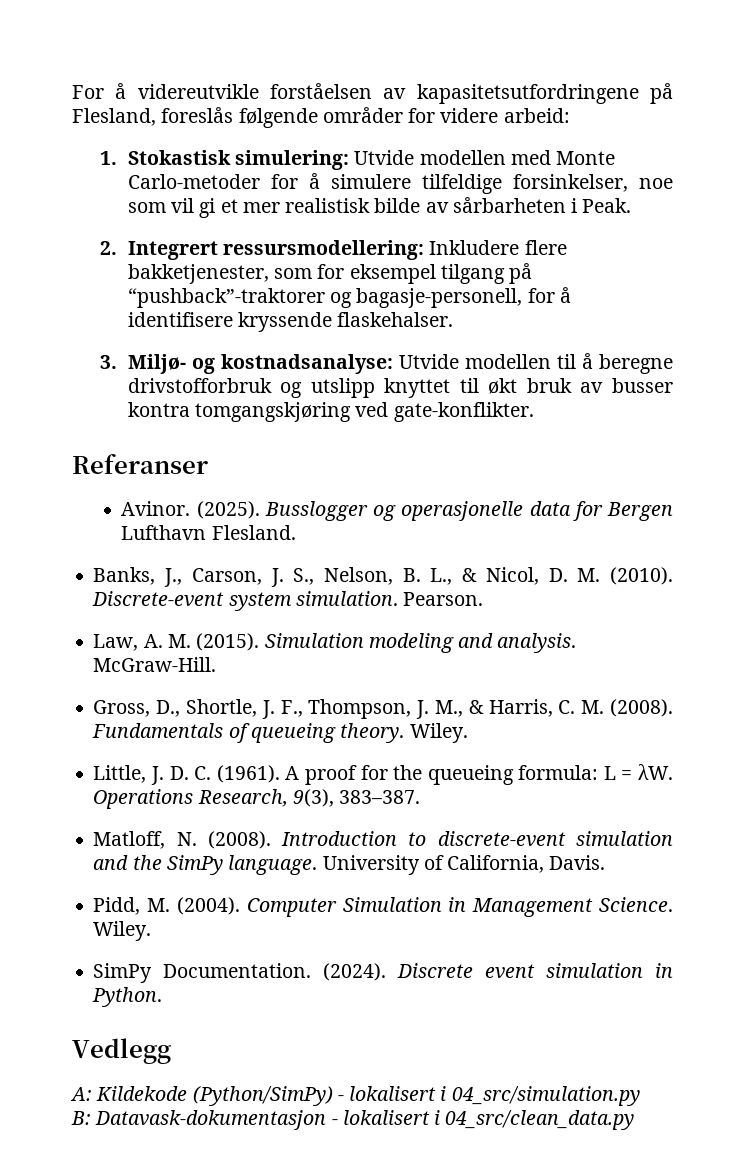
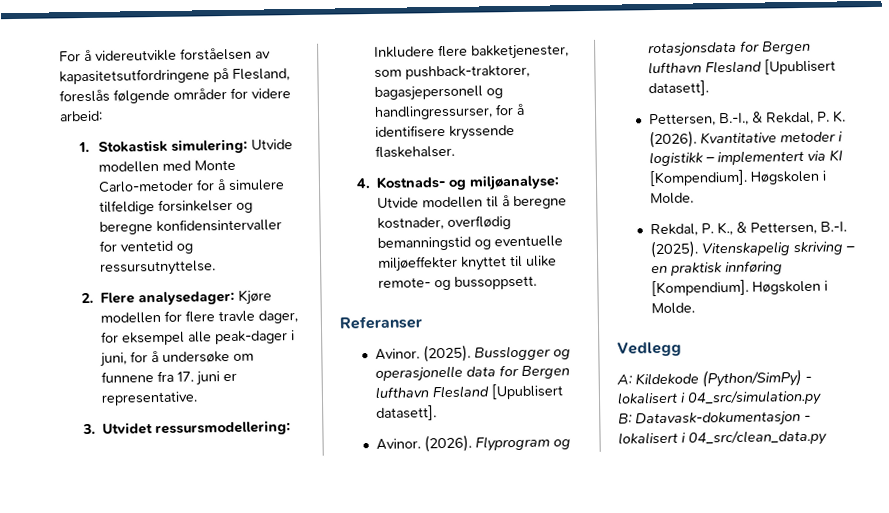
[512,174,673,192] [127,197,632,218] [99,241,218,260] forsinkelser, noe som vil gi et mer realistisk bilde av sårbarheten i Peak. // 2. Integrert -> [158,198,254,213] [99,218,283,235] [99,240,194,254] [100,260,217,276] [81,289,273,306] [100,310,299,324] [101,330,296,346] [100,350,255,367] [101,370,238,386] [101,391,199,406] [82,422,154,435] forsinkelser og beregne konfidensintervaller for ventetid og ressursutnyttelse. // 2. Flere analysedager: Kjøre modellen for flere travle dager, for eksempel alle peak-dager i juni, for å undersøke om funnene fra 17. juni er representative. // 3. Utvidet
[317,263,533,284] [127,288,523,308] for eksempel tilgang på “pushback”-traktorer og bagasje-personell, -> [405,64,531,80] [374,85,504,101] [374,105,494,120] pushback-traktorer, bagasjepersonell og handlingressurser,
[99,354,393,374] 3. Miljø- og kostnadsanalyse: -> [356,174,561,191] 4. Kostnads- og miljøanalyse:
[127,378,673,398] [127,402,534,422] drivstofforbruk og utslipp knyttet til økt bruk av busser kontra tomgangskjøring ved gate-konflikter. -> [377,215,512,230] [377,235,564,251] [377,255,558,272] [378,275,538,291] kostnader, overflødig bemanningstid og eventuelle miljøeffekter knyttet til ulike remote- og bussoppsett.
[121,525,296,540] [93,567,673,587] [92,591,484,611] [93,633,577,653] [93,657,217,672] [93,699,673,719] [92,723,468,743] [93,764,673,785] [93,789,421,809] [93,831,673,849] [93,855,606,875] [93,897,673,917] [93,921,152,941] [93,963,673,983] [92,987,163,1007] Lufthavn Flesland. // Banks, J., Carson, J. S., Nelson, B. L., & Nicol, D. M. (2010). Discrete-event system simulation. Pearson. // Law, A. M. (2015). Simulation modeling and analysis. McGraw-Hill. // Gross, D., Shortle, J. F., Thompson, J. M., & Harris, C. M. (2008). Fundamentals of queueing theory. Wiley. // Little, J. D. C. (1961). A proof for the queueing formula: L = λW. Operations Research, 9(3), 383–387. // Matloff, N. (2008). Introduction to discrete-event simulation and the SimPy language. University of California, Davis. // Pidd, M. (2004). Computer Simulation in Management Science. Wiley. // SimPy Documentation. (2024). Discrete event simulation in Python. -> [375,383,564,400] [376,405,438,421] [376,434,572,453] [648,40,812,58] [648,58,837,75] [648,80,710,97] [649,110,847,127] [649,130,844,149] [649,149,844,167] [649,169,827,187] [650,192,695,205] [650,221,848,237] [650,240,856,259] [651,260,784,276] [651,279,829,297] [651,302,696,315] lufthavn Flesland [Upublisert datasett]. // Avinor. (2026). Flyprogram og rotasjonsdata for Bergen lufthavn Flesland [Upublisert datasett]. // Pettersen, B.-I., & Rekdal, P. K. (2026). Kvantitative metoder i logistikk – implementert via KI [Kompendium]. Høgskolen i Molde. // Rekdal, P. K., & Pettersen, B.-I. (2025). Vitenskapelig skriving – en praktisk innføring [Kompendium]. Høgskolen i Molde.

